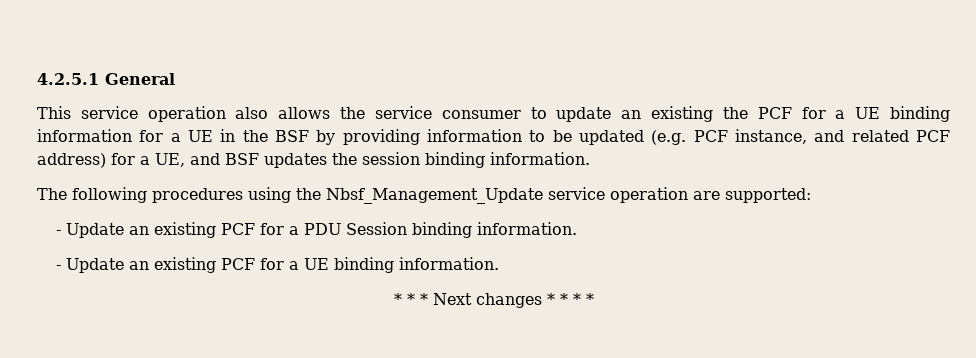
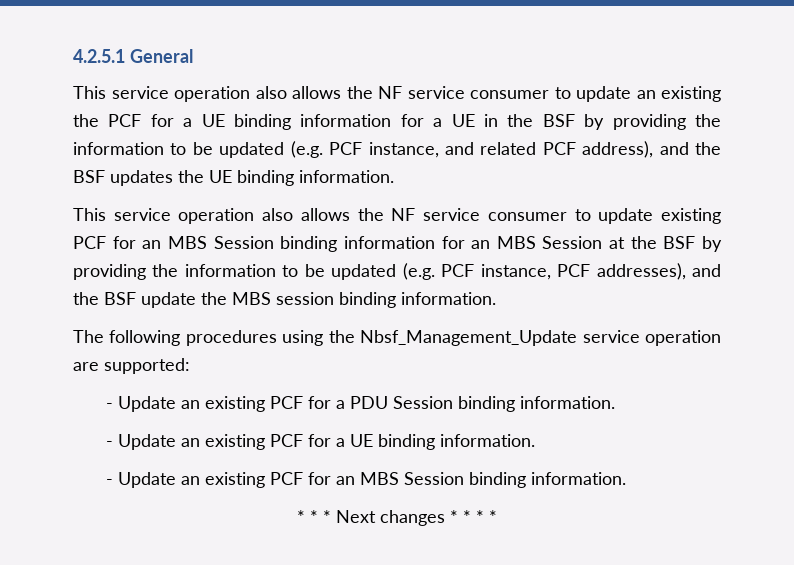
(366, 113) none -> [378,86,402,99] NF
(420, 137) none -> [694,114,721,127] the
[37,153,357,168] address) for a UE, and BSF updates the -> [582,141,721,158] [73,170,394,186] [73,208,722,224] [73,236,722,252] [73,263,721,280] [73,292,271,308] address), and the BSF updates the UE binding information. // This service operation also allows the NF service consumer to update existing PCF for an MBS Session binding information for an MBS Session at the BSF by providing the information to be updated (e.g. PCF instance, PCF addresses), and the BSF update the MBS
(500, 263) none -> [106,472,627,488] // - Update an existing PCF for an MBS Session binding information.

